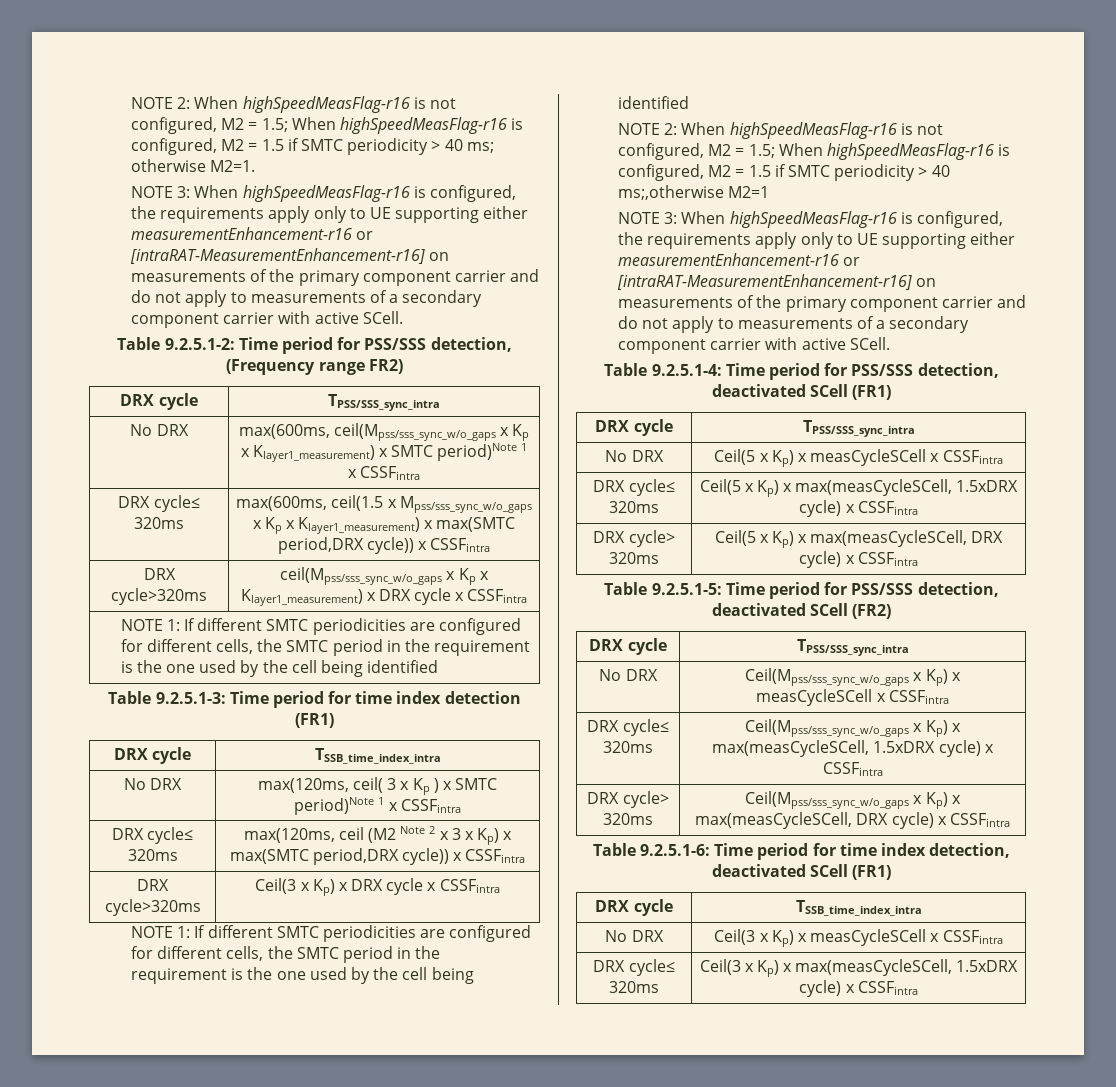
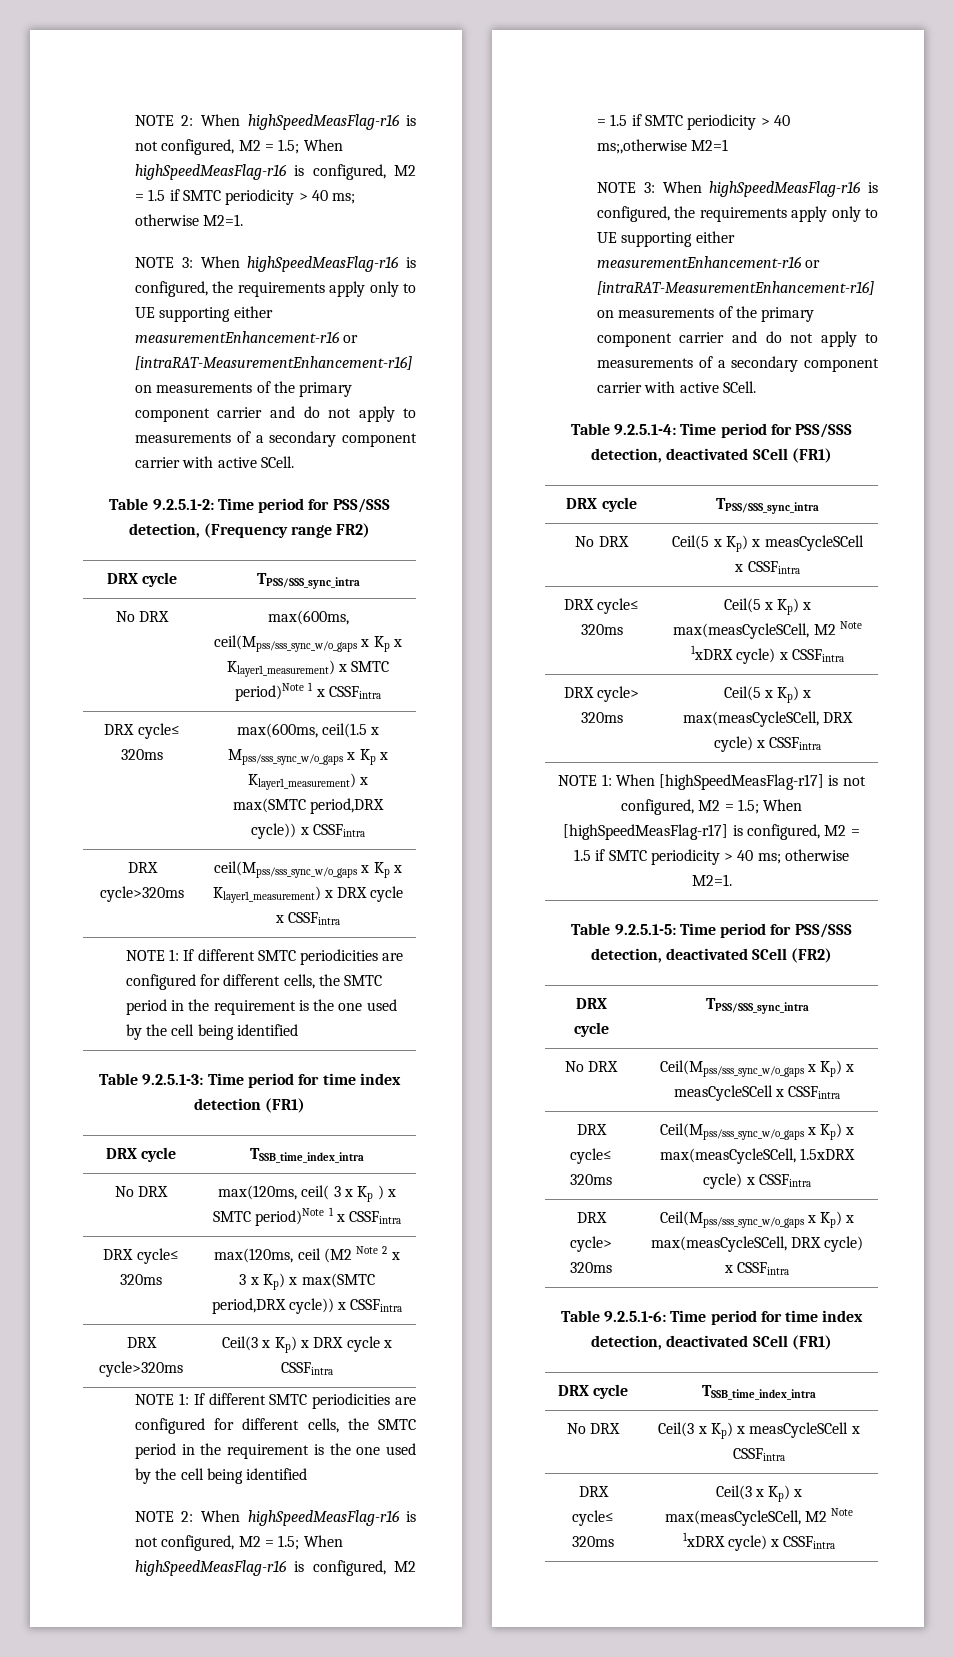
[956,480,1019,492] 1.5xDRX -> [813,621,862,635] [691,645,734,660] M2 Note 1xDRX
(918, 559) none -> [558,774,866,790] [620,799,803,815] [563,824,860,840] [573,849,850,865] [691,874,732,886] // NOTE 1: When [highSpeedMeasFlag-r17] is not configured, M2 = 1.5; When [highSpeedMeasFlag-r17] is configured, M2 = 1.5 if SMTC periodicity > 40 ms; otherwise M2=1.
[956,960,1019,972] 1.5xDRX -> [805,1508,854,1522] [682,1532,725,1547] M2 Note 1xDRX

